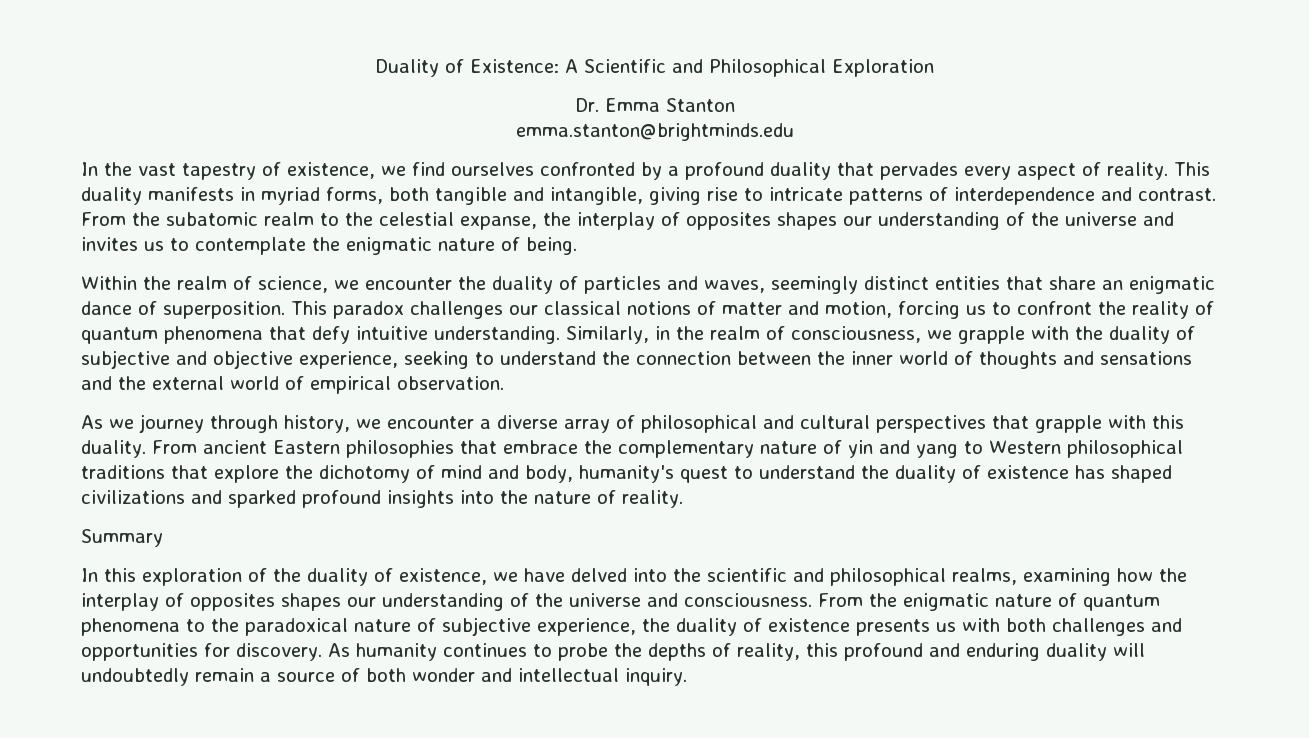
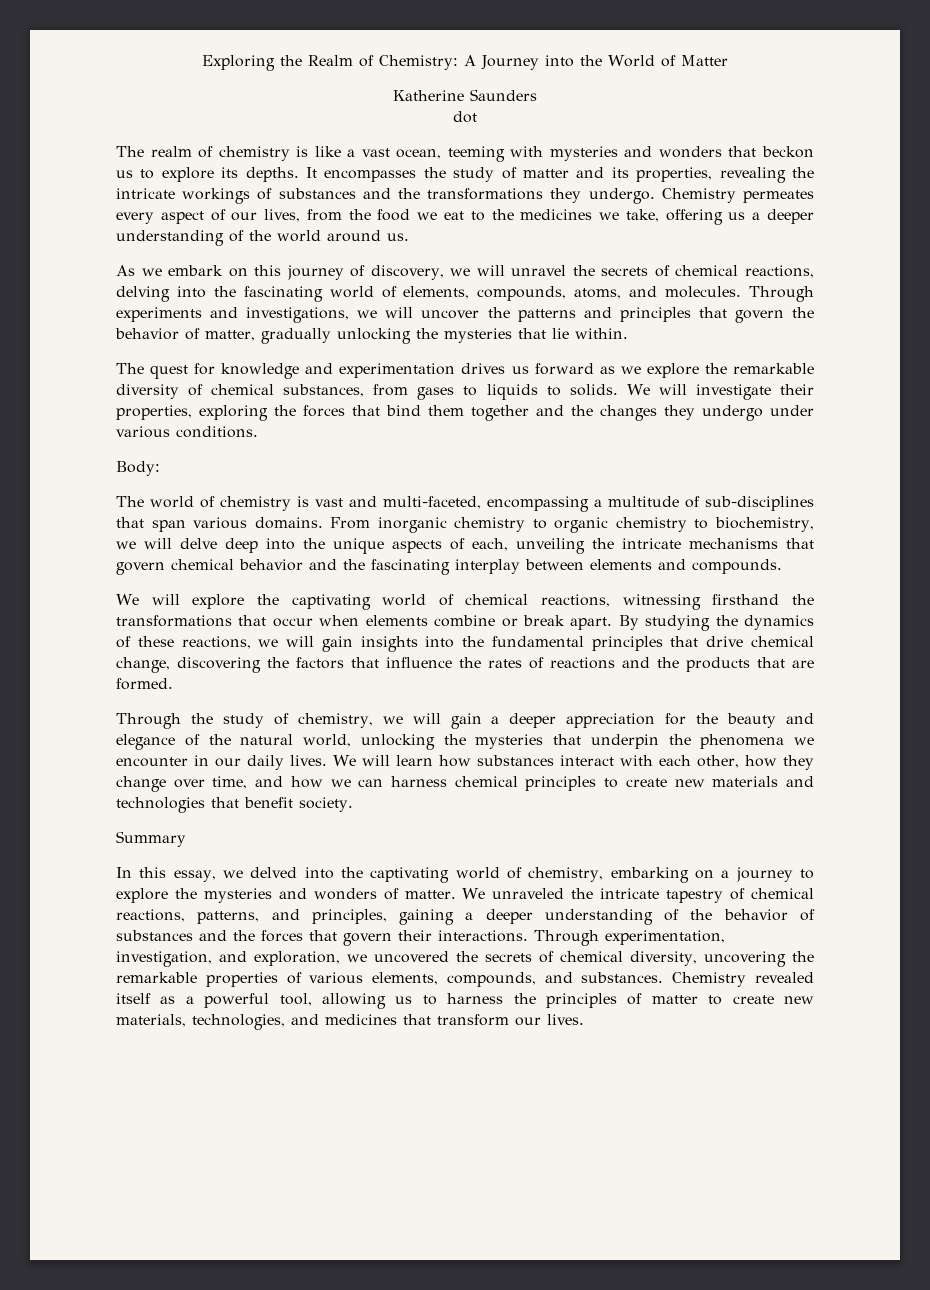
[375,59,934,77] [574,98,735,112] [515,123,794,141] [81,162,1210,180] [81,187,1216,205] [81,212,1174,230] [81,237,577,255] [81,276,1215,294] [81,301,1214,319] [81,326,1195,344] [81,350,1192,369] [81,376,504,394] [81,414,1184,433] [81,440,1183,458] [81,465,1172,483] [81,490,683,508] [81,529,163,547] [81,568,1187,586] [81,593,1160,611] [81,617,1182,636] [81,643,1145,661] [81,668,687,686] Duality of Existence: A Scientific and Philosophical Exploration // Dr. Emma Stanton // emma.stanton@brightminds.edu // In the vast tapestry of existence, we find ourselves confronted by a profound duality that pervades every aspect of reality. This duality manifests in myriad forms, both tangible and intangible, giving rise to intricate patterns of interdependence and contrast. From the subatomic realm to the celestial expanse, the interplay of opposites shapes our understanding of the universe and invites us to contemplate the enigmatic nature of being. // Within the realm of science, we encounter the duality of particles and waves, seemingly distinct entities that share an enigmatic dance of superposition. This paradox challenges our classical notions of matter and motion, forcing us to confront the reality of quantum phenomena that defy intuitive understanding. Similarly, in the realm of consciousness, we grapple with the duality of subjective and objective experience, seeking to understand the connection between the inner world of thoughts and sensations and the external world of empirical observation. // As we journey through history, we encounter a diverse array of philosophical and cultural perspectives that grapple with this duality. From ancient Eastern philosophies that embrace the complementary nature of yin and yang to Western philosophical traditions that explore the dichotomy of mind and body, humanity's quest to understand the duality of existence has shaped civilizations and sparked profound insights into the nature of reality. // Summary // In this exploration of the duality of existence, we have delved into the scientific and philosophical realms, examining how the interplay of opposites shapes our understanding of the universe and consciousness. From the enigmatic nature of quantum phenomena to the paradoxical nature of subjective experience, the duality of existence presents us with both challenges and opportunities for discovery. As humanity continues to probe the depths of reality, this profound and enduring duality will undoubtedly remain a source of both wonder and intellectual inquiry. -> [202,55,728,71] [393,89,537,101] [453,111,477,123] [116,146,814,162] [116,167,814,183] [116,188,814,204] [116,209,815,225] [116,230,409,246] [116,265,814,280] [116,286,814,302] [116,307,814,323] [115,328,628,344] [116,363,815,379] [116,384,814,400] [116,405,814,421] [116,426,258,438] [116,461,160,476] [116,496,814,512] [116,517,815,533] [116,538,814,554] [116,559,782,575] [116,594,814,610] [116,615,814,631] [116,636,814,652] [116,657,814,673] [116,678,173,690] [116,713,814,729] [116,734,814,750] [116,755,814,770] [116,776,814,792] [116,797,353,813] [116,831,186,847] [116,867,815,883] [116,888,814,903] [116,909,815,925] [116,930,725,946] [116,951,814,967] [116,972,814,987] [116,993,814,1009] [116,1014,584,1030] Exploring the Realm of Chemistry: A Journey into the World of Matter // Katherine Saunders // dot // The realm of chemistry is like a vast ocean, teeming with mysteries and wonders that beckon us to explore its depths. It encompasses the study of matter and its properties, revealing the intricate workings of substances and the transformations they undergo. Chemistry permeates every aspect of our lives, from the food we eat to the medicines we take, offering us a deeper understanding of the world around us. // As we embark on this journey of discovery, we will unravel the secrets of chemical reactions, delving into the fascinating world of elements, compounds, atoms, and molecules. Through experiments and investigations, we will uncover the patterns and principles that govern the behavior of matter, gradually unlocking the mysteries that lie within. // The quest for knowledge and experimentation drives us forward as we explore the remarkable diversity of chemical substances, from gases to liquids to solids. We will investigate their properties, exploring the forces that bind them together and the changes they undergo under various conditions. // Body: // The world of chemistry is vast and multi-faceted, encompassing a multitude of sub-disciplines that span various domains. From inorganic chemistry to organic chemistry to biochemistry, we will delve deep into the unique aspects of each, unveiling the intricate mechanisms that govern chemical behavior and the fascinating interplay between elements and compounds. // We will explore the captivating world of chemical reactions, witnessing firsthand the transformations that occur when elements combine or break apart. By studying the dynamics of these reactions, we will gain insights into the fundamental principles that drive chemical change, discovering the factors that influence the rates of reactions and the products that are formed. // Through the study of chemistry, we will gain a deeper appreciation for the beauty and elegance of the natural world, unlocking the mysteries that underpin the phenomena we encounter in our daily lives. We will learn how substances interact with each other, how they change over time, and how we can harness chemical principles to create new materials and technologies that benefit society. // Summary // In this essay, we delved into the captivating world of chemistry, embarking on a journey to explore the mysteries and wonders of matter. We unraveled the intricate tapestry of chemical reactions, patterns, and principles, gaining a deeper understanding of the behavior of substances and the forces that govern their interactions. Through experimentation, investigation, and exploration, we uncovered the secrets of chemical diversity, uncovering the remarkable properties of various elements, compounds, and substances. Chemistry revealed itself as a powerful tool, allowing us to harness the principles of matter to create new materials, technologies, and medicines that transform our lives.

